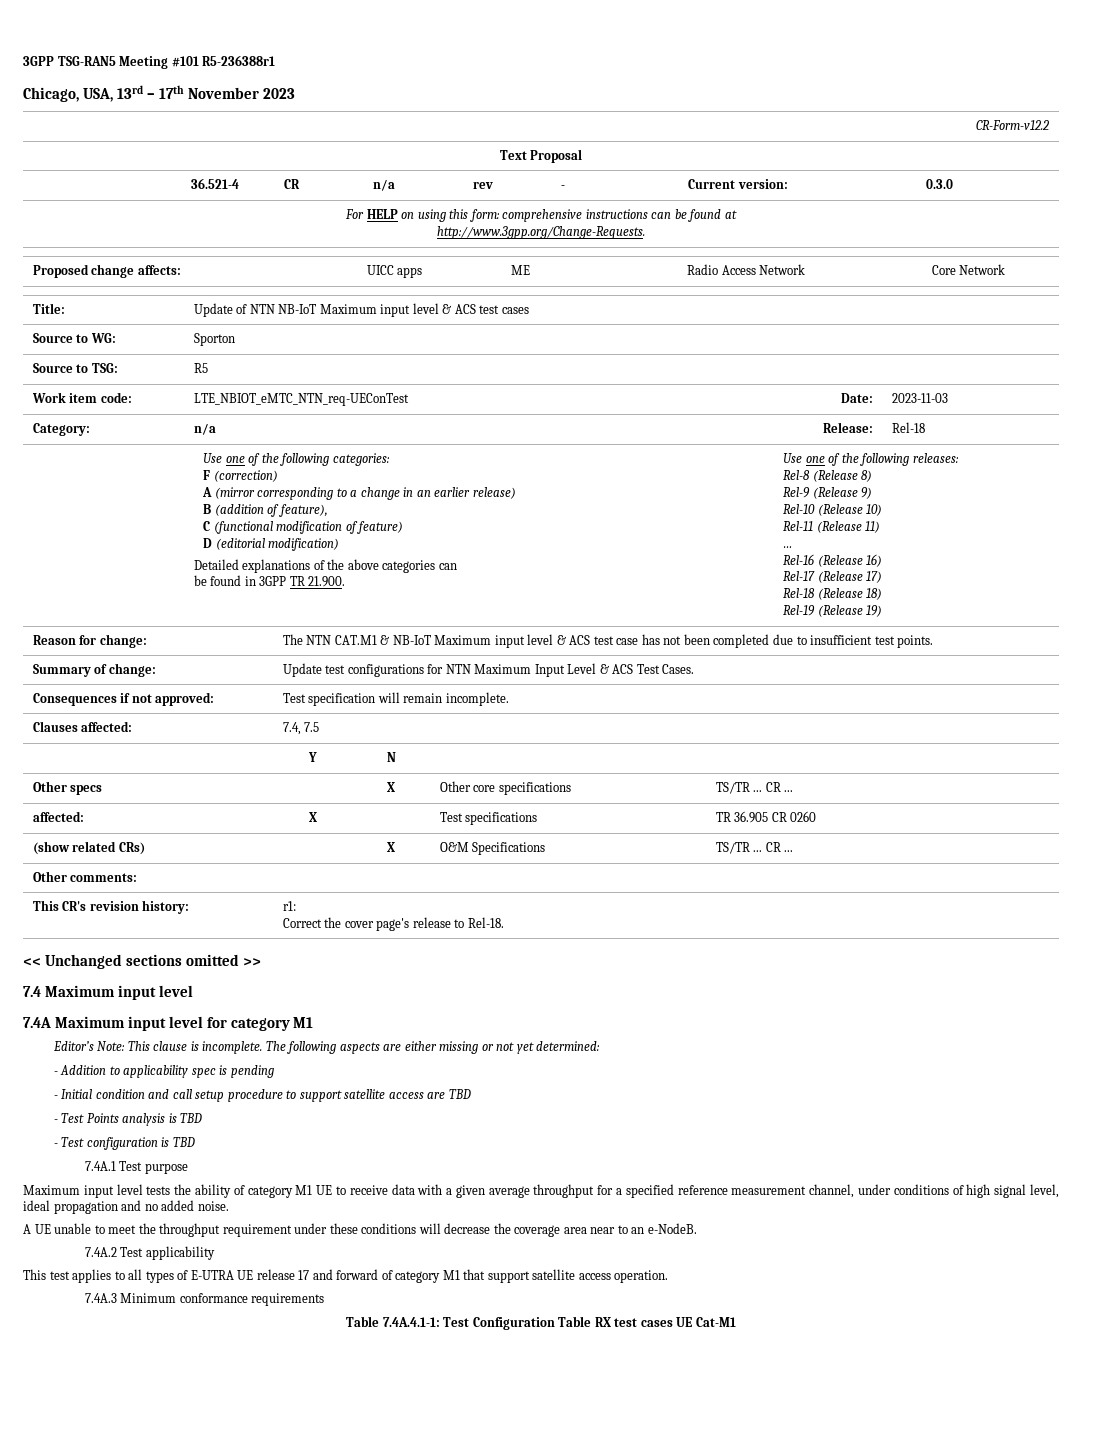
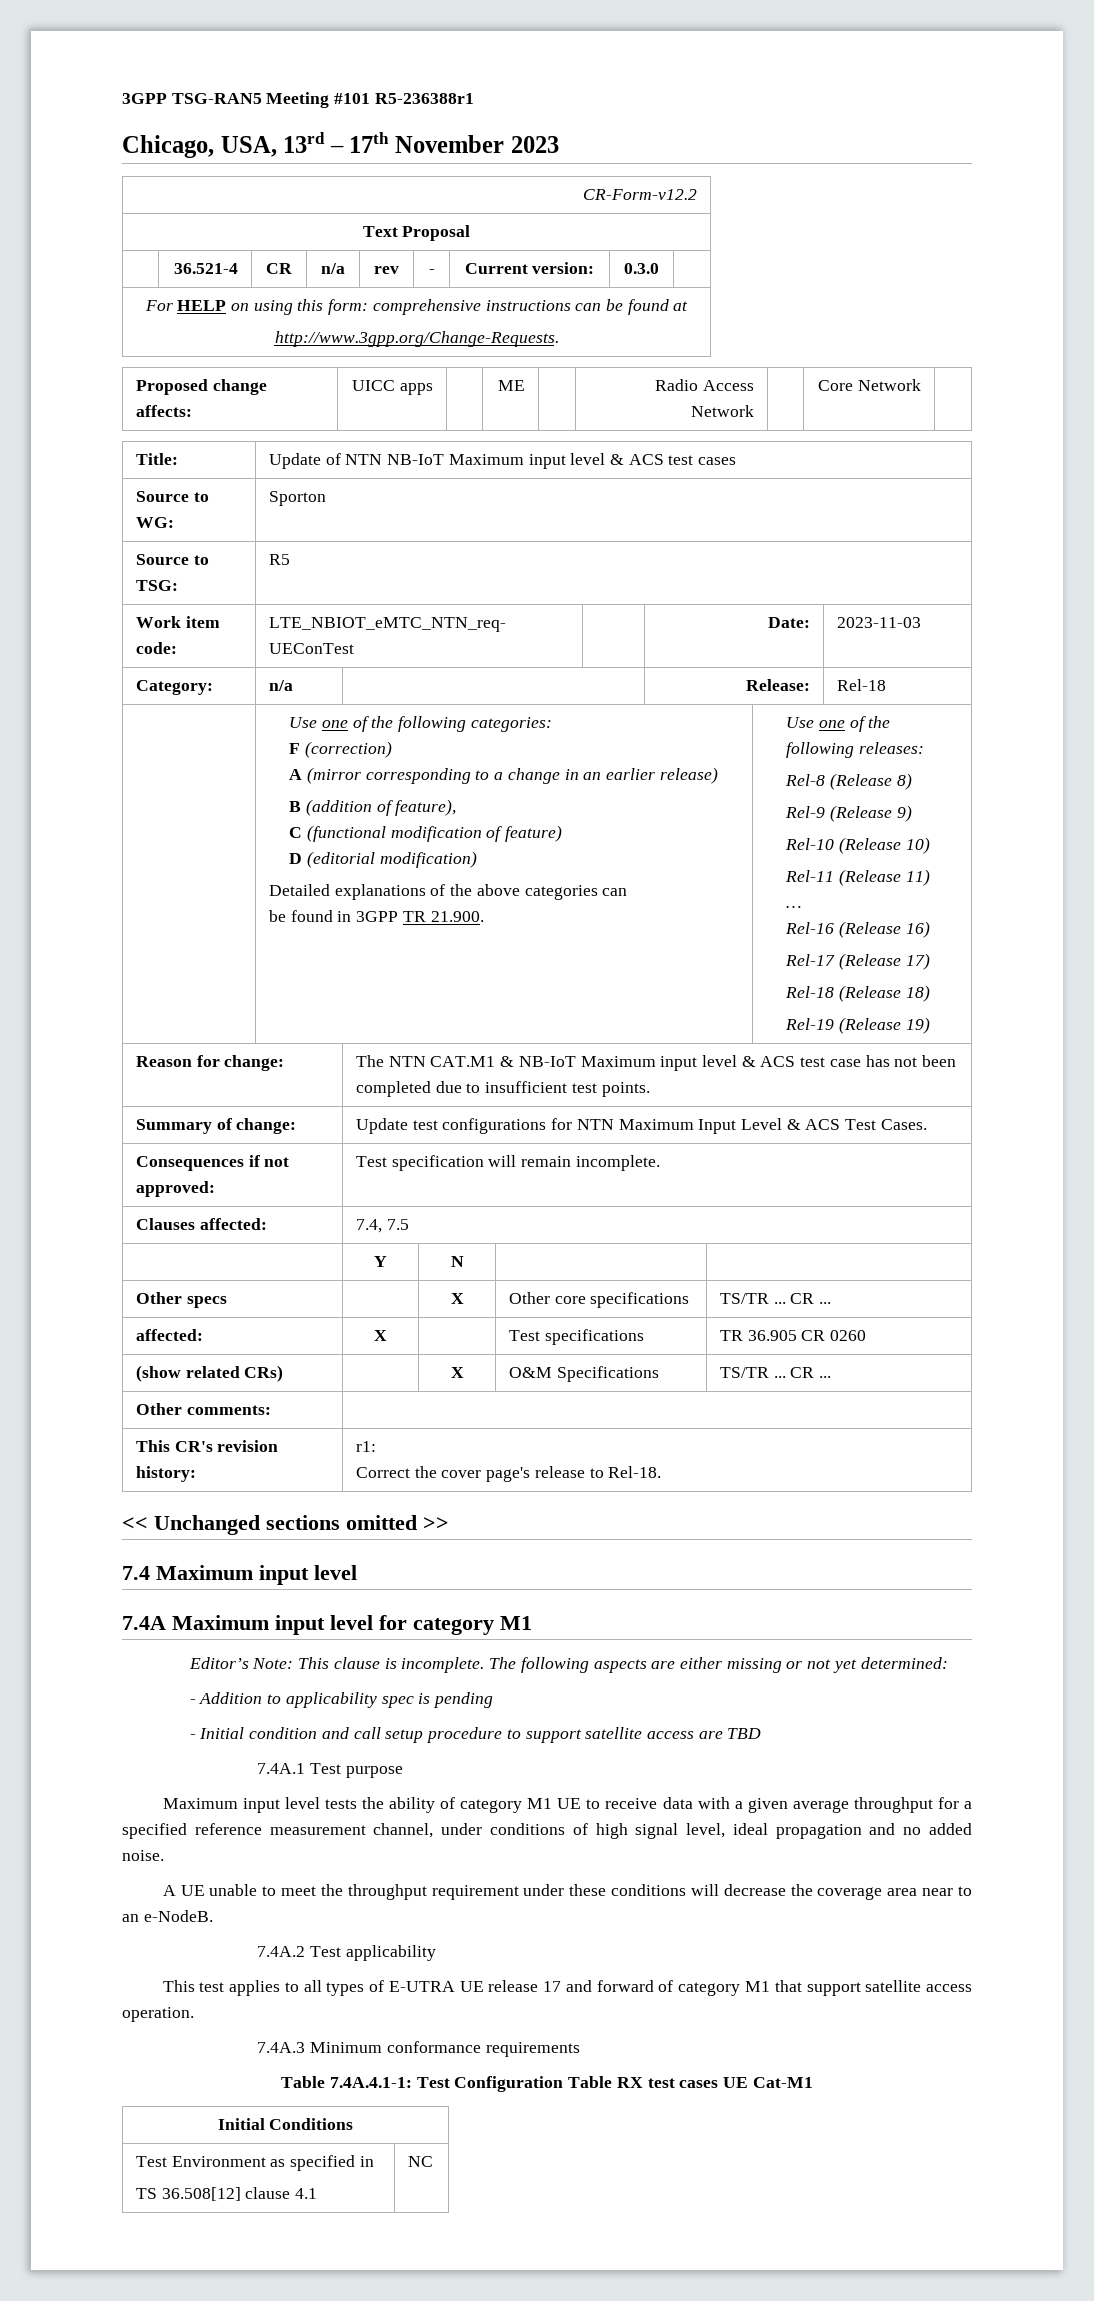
[53,1113,203,1126] [53,1137,195,1150] // - Test Points analysis is TBD // - Test configuration is TBD -> (762, 1733) none
(736, 1322) none -> [217,2118,354,2130] [135,2155,374,2171] [135,2187,318,2201] [407,2156,433,2167] // Initial Conditions // Test Environment as specified in // TS 36.508[12] clause 4.1 | NC

